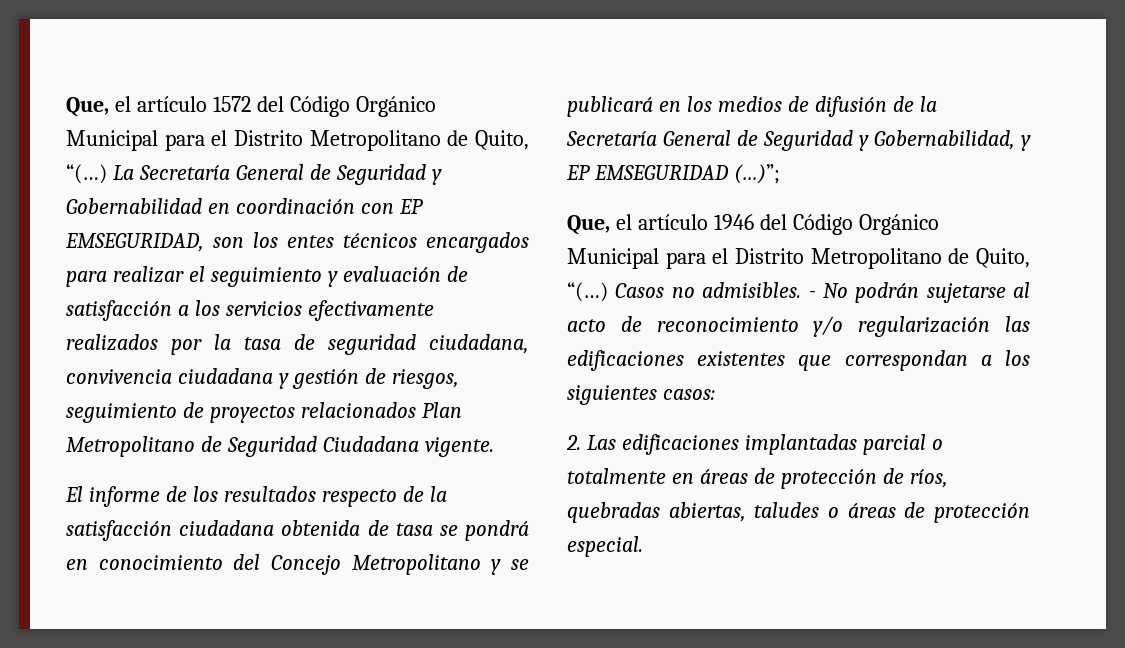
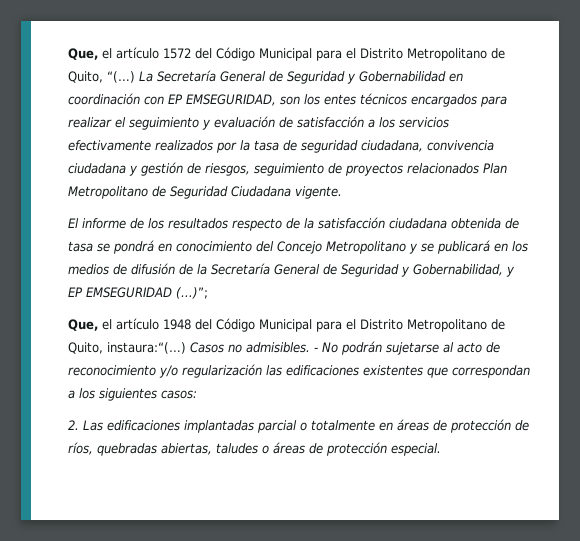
[355,96,436,117] Orgánico -> (255, 54) none
[713,214,939,235] [567,248,1030,269] [567,282,608,302] 1946 del Código Orgánico Municipal para el Distrito Metropolitano de Quito, “(…) -> [163,318,505,332] [68,342,186,354] 1948 del Código Municipal para el Distrito Metropolitano de Quito, instaura:“(…)

